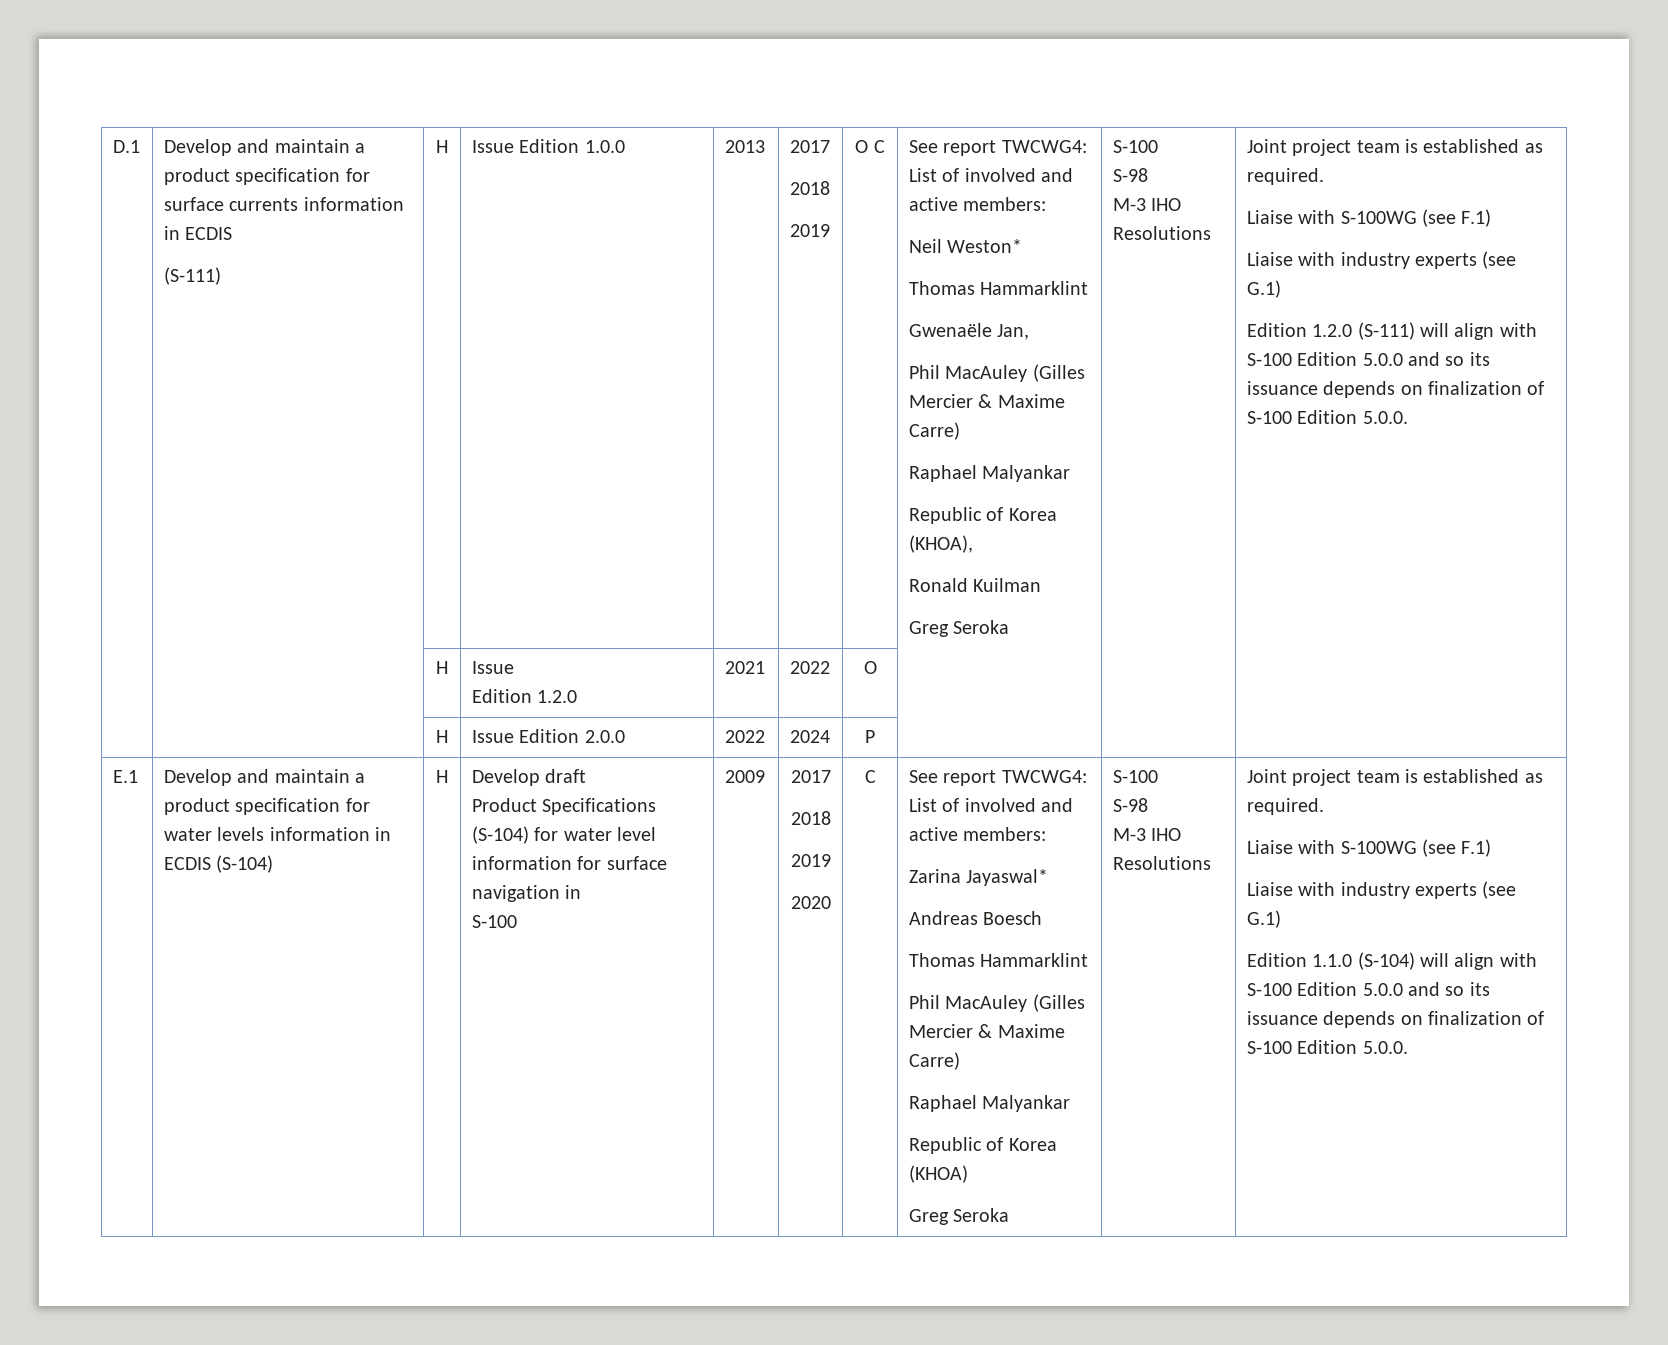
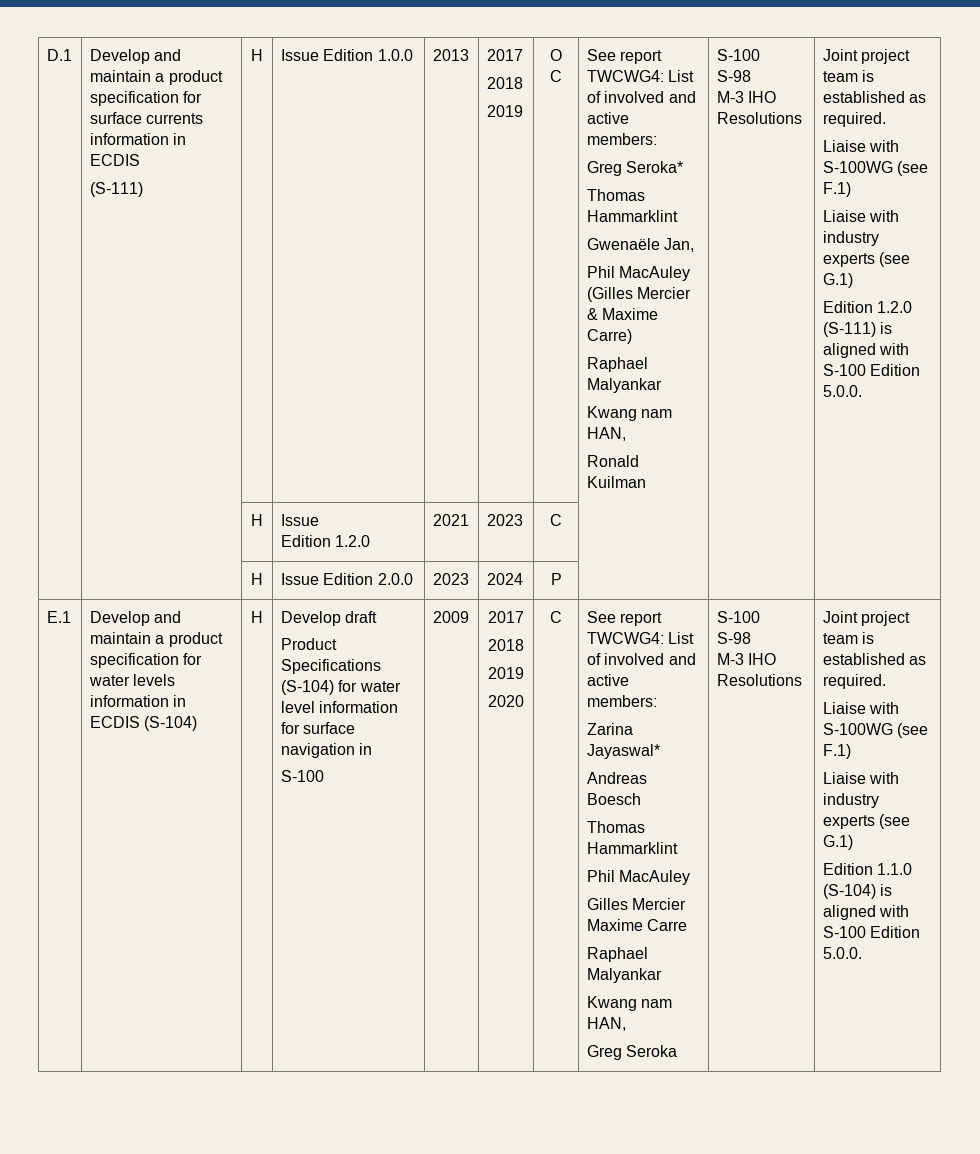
[908,239,1023,253] Neil Weston* -> [586,161,684,176] Greg Seroka*
[908,507,1057,524] [908,535,973,553] Republic of Korea (KHOA), -> [586,406,673,421] [586,427,626,441] Kwang nam HAN,
[908,620,1010,637] // Greg Seroka -> (646, 482) none
[1419,323,1537,340] [1246,352,1490,366] [1246,381,1545,398] [1246,410,1358,424] will align with S-100 Edition 5.0.0 and so its issuance depends on finalization of S-100 Edition -> [880,322,893,334] [822,343,910,358] [822,364,921,376] is aligned with S-100 Edition
[789,661,830,674] [863,661,877,674] 2022 | O -> [486,514,523,526] [550,514,562,526] 2023 | C
[724,730,765,743] 2022 -> [432,573,469,585] 2023
[1032,994,1085,1012] [908,1024,1065,1038] [908,1052,960,1070] [908,1095,1071,1112] [908,1137,1057,1154] [908,1165,968,1183] (Gilles Mercier & Maxime Carre) // Raphael Malyankar // Republic of Korea (KHOA) -> [586,898,687,910] [586,919,688,931] [586,947,648,962] [586,968,662,983] [586,996,673,1011] [586,1017,626,1031] // Gilles Mercier Maxime Carre // Raphael Malyankar // Kwang nam HAN,
[1419,953,1537,970] [1246,982,1490,996] [1246,1011,1545,1028] [1246,1040,1358,1054] will align with S-100 Edition 5.0.0 and so its issuance depends on finalization of S-100 Edition -> [880,884,893,896] [822,905,910,920] [822,926,921,938] is aligned with S-100 Edition

